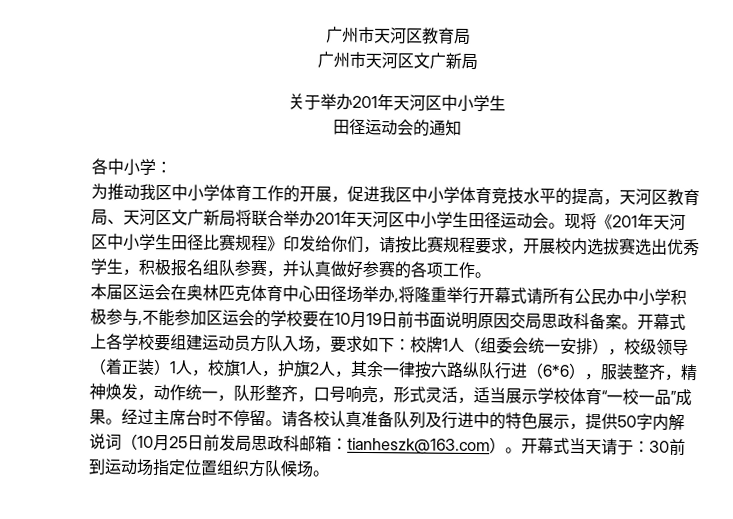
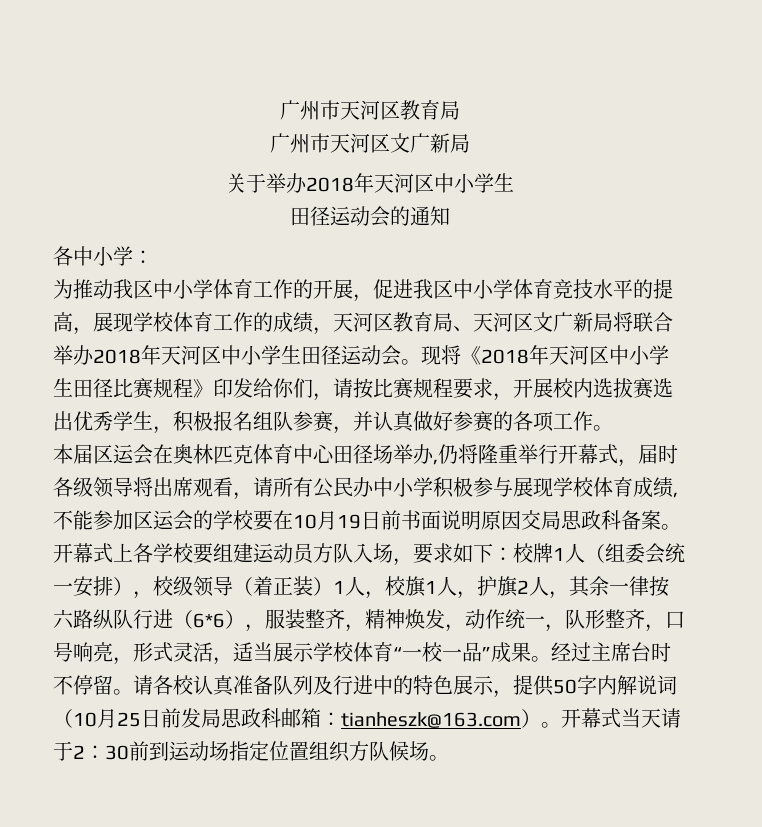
[352,95,378,109] 201 -> [306,177,354,192] 2018
(620, 202) none -> [93,312,333,335] 展现学校体育工作的成绩，
[315,212,341,225] 201 -> [93,349,141,364] 2018
[612,215,638,228] 201 -> [481,349,529,364] 2018
(399, 300) none -> [438,444,458,464] 仍
(527, 295) none -> [618,444,678,467] [53,477,253,500] ，届时各级领导将出席观看，
(139, 317) none -> [513,477,673,498] 展现学校体育成绩
(634, 447) none -> [73,745,85,759] 2

